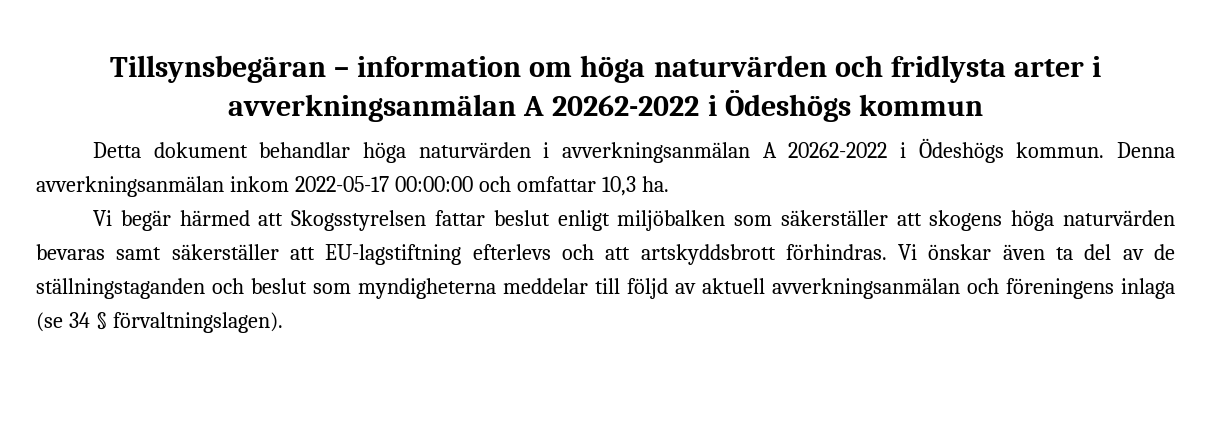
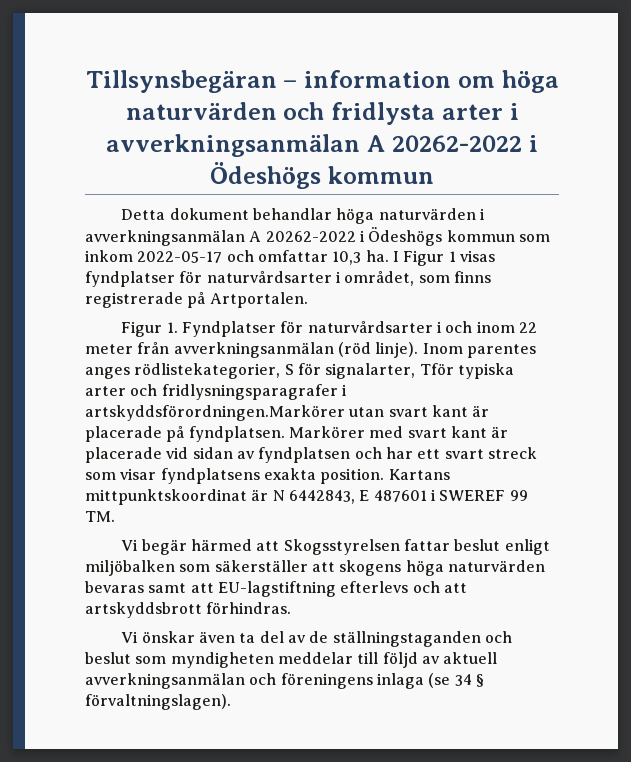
[1016,142,1175,158] [36,176,224,197] kommun. Denna avverkningsanmälan -> [446,230,550,242] kommun som
[394,176,473,192] 00:00:00 -> (223, 257) none
(669, 184) none -> [392,250,495,266] [85,271,491,287] [85,292,308,308] [121,321,537,337] [85,342,536,358] [85,363,514,379] [85,384,347,400] [85,405,490,421] [85,426,509,442] [85,447,537,463] [85,468,450,484] [85,489,528,505] [85,511,115,522] I Figur 1 visas fyndplatser för naturvårdsarter i området, som finns registrerade på Artportalen. // Figur 1. Fyndplatser för naturvårdsarter i och inom 22 meter från avverkningsanmälan (röd linje). Inom parentes anges rödlistekategorier, S för signalarter, Tför typiska arter och fridlysningsparagrafer i artskyddsförordningen.Markörer utan svart kant är placerade på fyndplatsen. Markörer med svart kant är placerade vid sidan av fyndplatsen och har ett svart streck som visar fyndplatsens exakta position. Kartans mittpunktskoordinat är N 6442843, E 487601 i SWEREF 99 TM.
[171,244,279,260] säkerställer -> (187, 588) none
(887, 252) none -> (292, 608) //
[358,278,496,299] myndigheterna -> [170,652,274,668] myndigheten

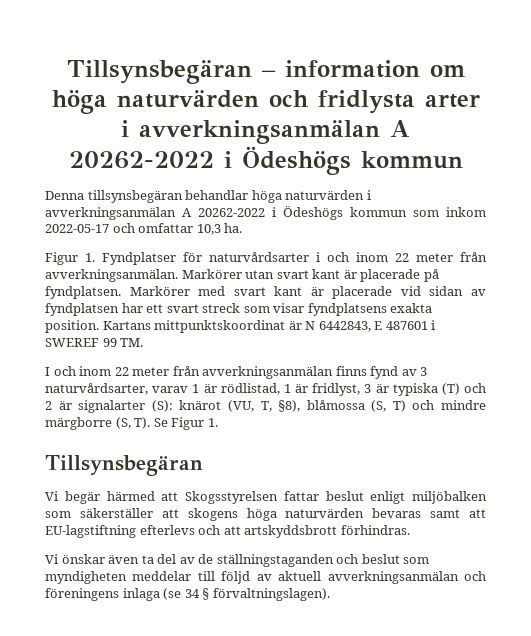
[121,208,249,220] Detta dokument -> [45,190,183,203] Denna tillsynsbegäran
[392,250,495,266] [85,271,491,287] [85,292,308,308] I Figur 1 visas fyndplatser för naturvårdsarter i området, som finns registrerade på Artportalen. -> (243, 228) none
[173,342,536,358] [85,363,514,379] [85,384,347,400] [85,405,345,421] avverkningsanmälan (röd linje). Inom parentes anges rödlistekategorier, S för signalarter, Tför typiska arter och fridlysningsparagrafer i artskyddsförordningen.Markörer -> [45,269,242,282] avverkningsanmälan. Markörer
[354,447,382,459] och -> (119, 309) none
(115, 516) none -> [45,366,428,379] [45,383,487,396] [45,400,486,413] [45,417,218,430] [45,455,203,476] // I och inom 22 meter från avverkningsanmälan finns fynd av 3 naturvårdsarter, varav 1 är rödlistad, 1 är fridlyst, 3 är typiska (T) och 2 är signalarter (S): knärot (VU, T, §8), blåmossa (S, T) och mindre märgborre (S, T). Se Figur 1. // Tillsynsbegäran

